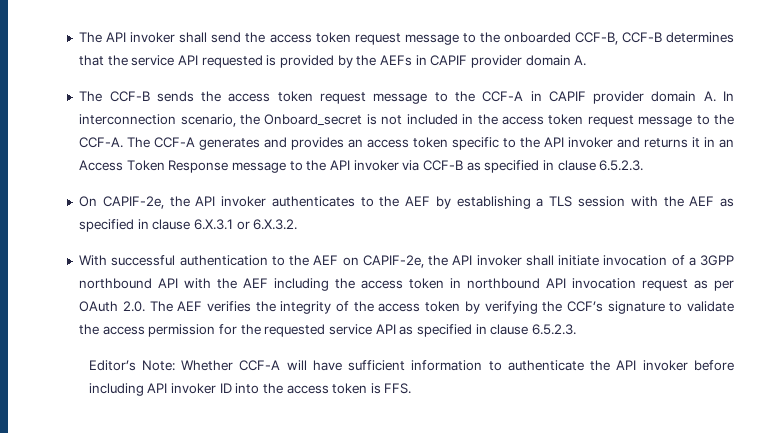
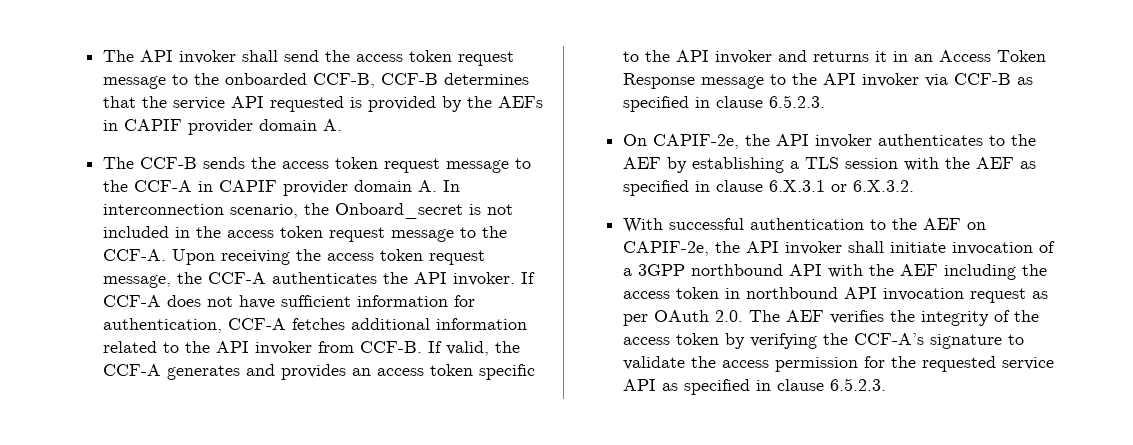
[127,137,151,148] The -> [171,249,485,265] [102,272,535,288] [102,295,475,309] [102,318,527,333] [102,341,520,356] Upon receiving the access token request message, the CCF-A authenticates the API invoker. If CCF-A does not have sufficient information for authentication, CCF-A fetches additional information related to the API invoker from CCF-B. If valid, the
[566,301,603,312] CCF’s -> [853,333,924,345] CCF-A’s
[88,360,735,371] [88,383,412,396] // Editor’s Note: Whether CCF-A will have sufficient information to authenticate the API invoker before including API invoker ID into the access token is FFS. -> (886, 384) none

